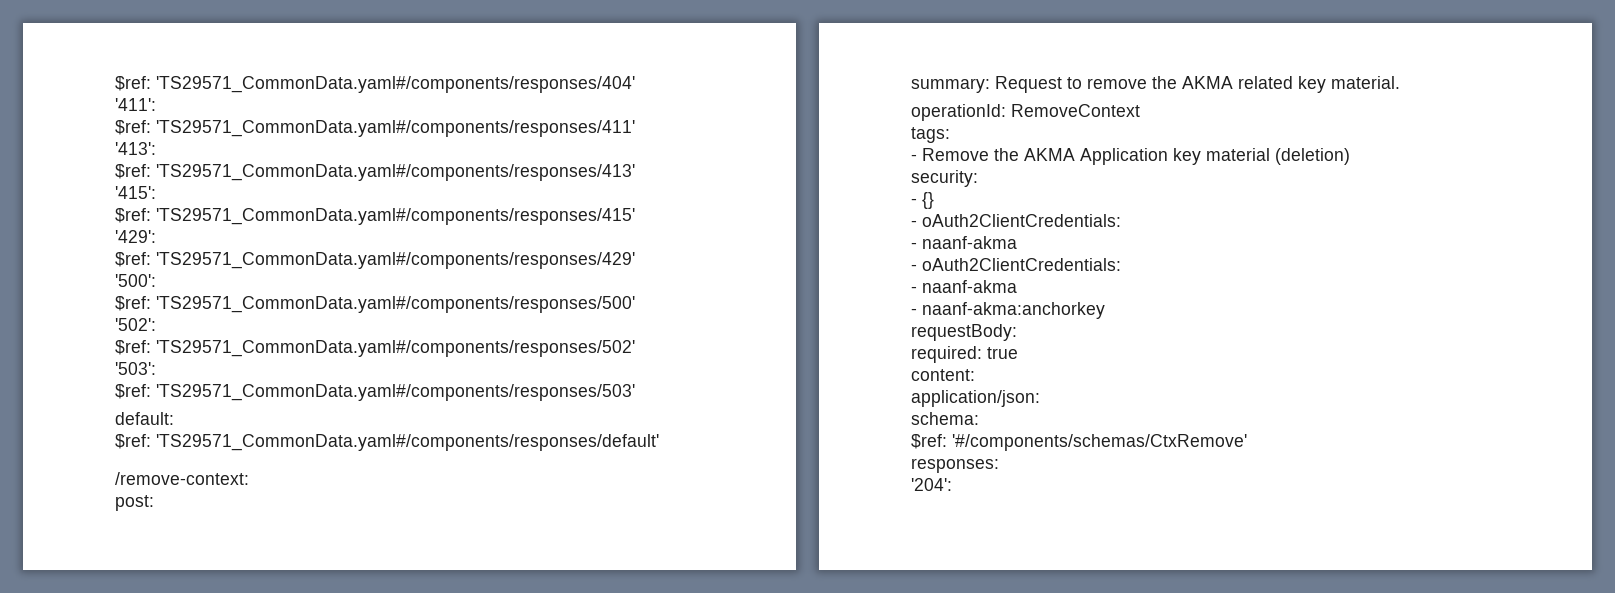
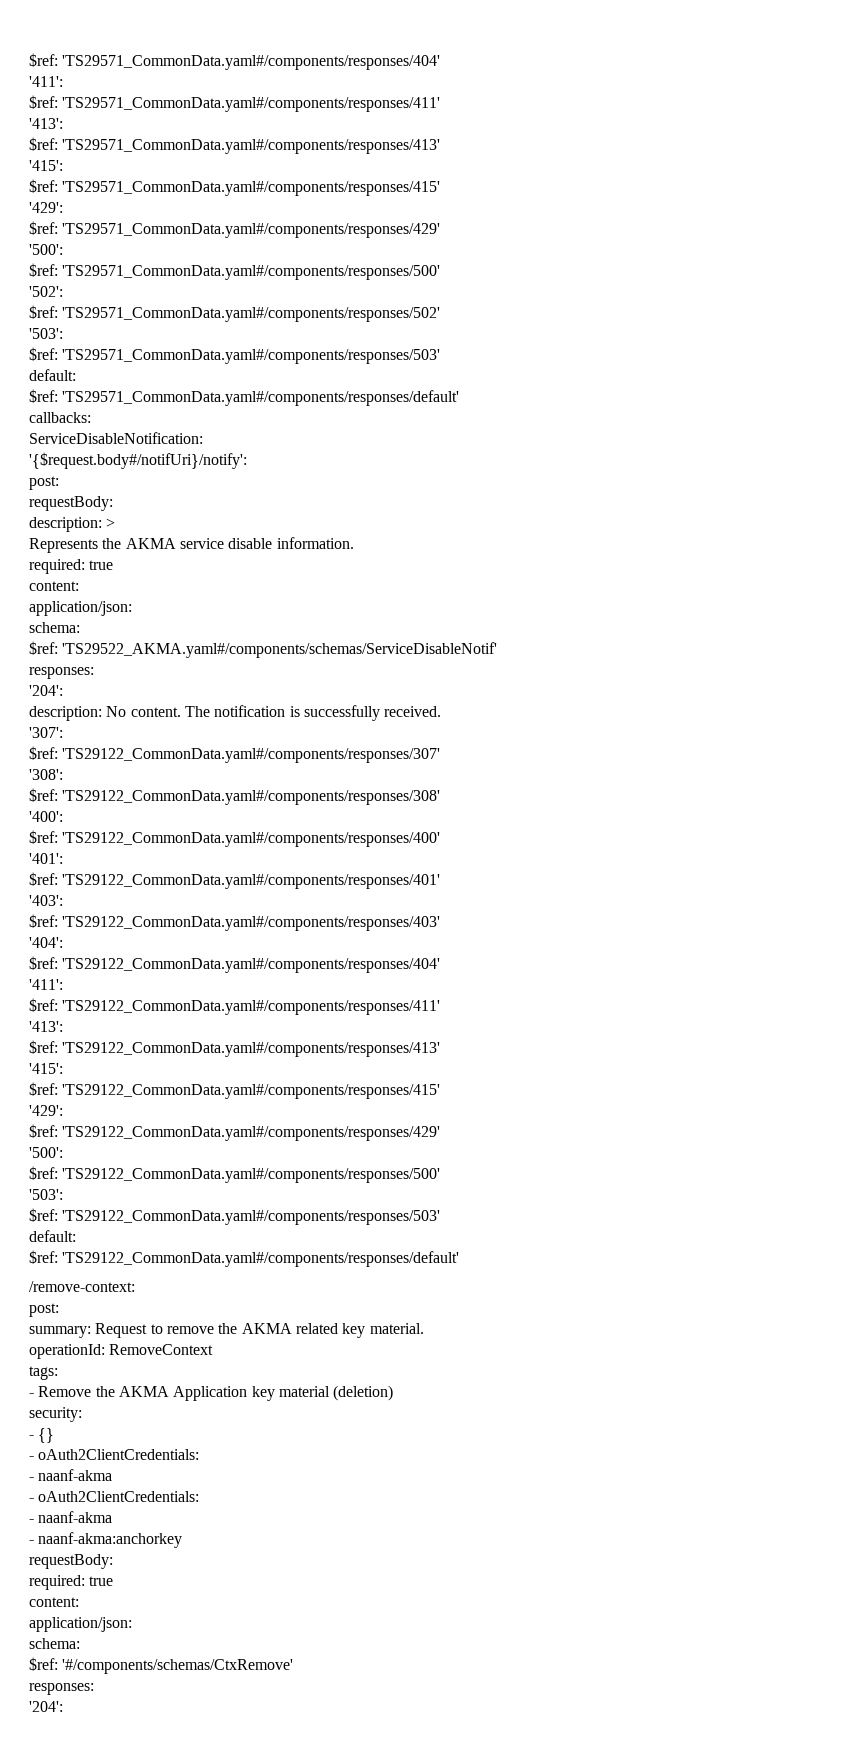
(659, 442) none -> [29,412,91,423] [29,432,203,444] [29,452,247,469] [29,476,59,490] [29,496,113,511] [29,517,116,532] [29,537,354,553] [29,559,114,574] [29,581,79,591] [29,601,132,616] [29,622,80,633] [29,641,498,658] [29,667,94,679] [29,685,63,696] [29,705,442,721] [29,727,63,738] [29,746,441,763] [29,769,63,780] [29,788,441,805] [29,811,63,822] [29,830,441,847] [29,853,63,864] [29,872,441,889] [29,895,63,906] [29,914,441,931] [29,937,63,948] [29,956,441,973] [29,979,63,990] [29,998,441,1015] [29,1021,63,1032] [29,1040,441,1057] [29,1063,63,1074] [29,1082,441,1099] [29,1105,63,1116] [29,1124,441,1141] [29,1147,63,1158] [29,1166,441,1183] [29,1189,63,1200] [29,1208,441,1225] [29,1230,76,1242] [29,1250,460,1267] // callbacks: // ServiceDisableNotification: // '{$request.body#/notifUri}/notify': // post: // requestBody: // description: > // Represents the AKMA service disable information. // required: true // content: // application/json: // schema: // $ref: 'TS29522_AKMA.yaml#/components/schemas/ServiceDisableNotif' // responses: // '204': // description: No content. The notification is successfully received. // '307': // $ref: 'TS29122_CommonData.yaml#/components/responses/307' // '308': // $ref: 'TS29122_CommonData.yaml#/components/responses/308' // '400': // $ref: 'TS29122_CommonData.yaml#/components/responses/400' // '401': // $ref: 'TS29122_CommonData.yaml#/components/responses/401' // '403': // $ref: 'TS29122_CommonData.yaml#/components/responses/403' // '404': // $ref: 'TS29122_CommonData.yaml#/components/responses/404' // '411': // $ref: 'TS29122_CommonData.yaml#/components/responses/411' // '413': // $ref: 'TS29122_CommonData.yaml#/components/responses/413' // '415': // $ref: 'TS29122_CommonData.yaml#/components/responses/415' // '429': // $ref: 'TS29122_CommonData.yaml#/components/responses/429' // '500': // $ref: 'TS29122_CommonData.yaml#/components/responses/500' // '503': // $ref: 'TS29122_CommonData.yaml#/components/responses/503' // default: // $ref: 'TS29122_CommonData.yaml#/components/responses/default'

